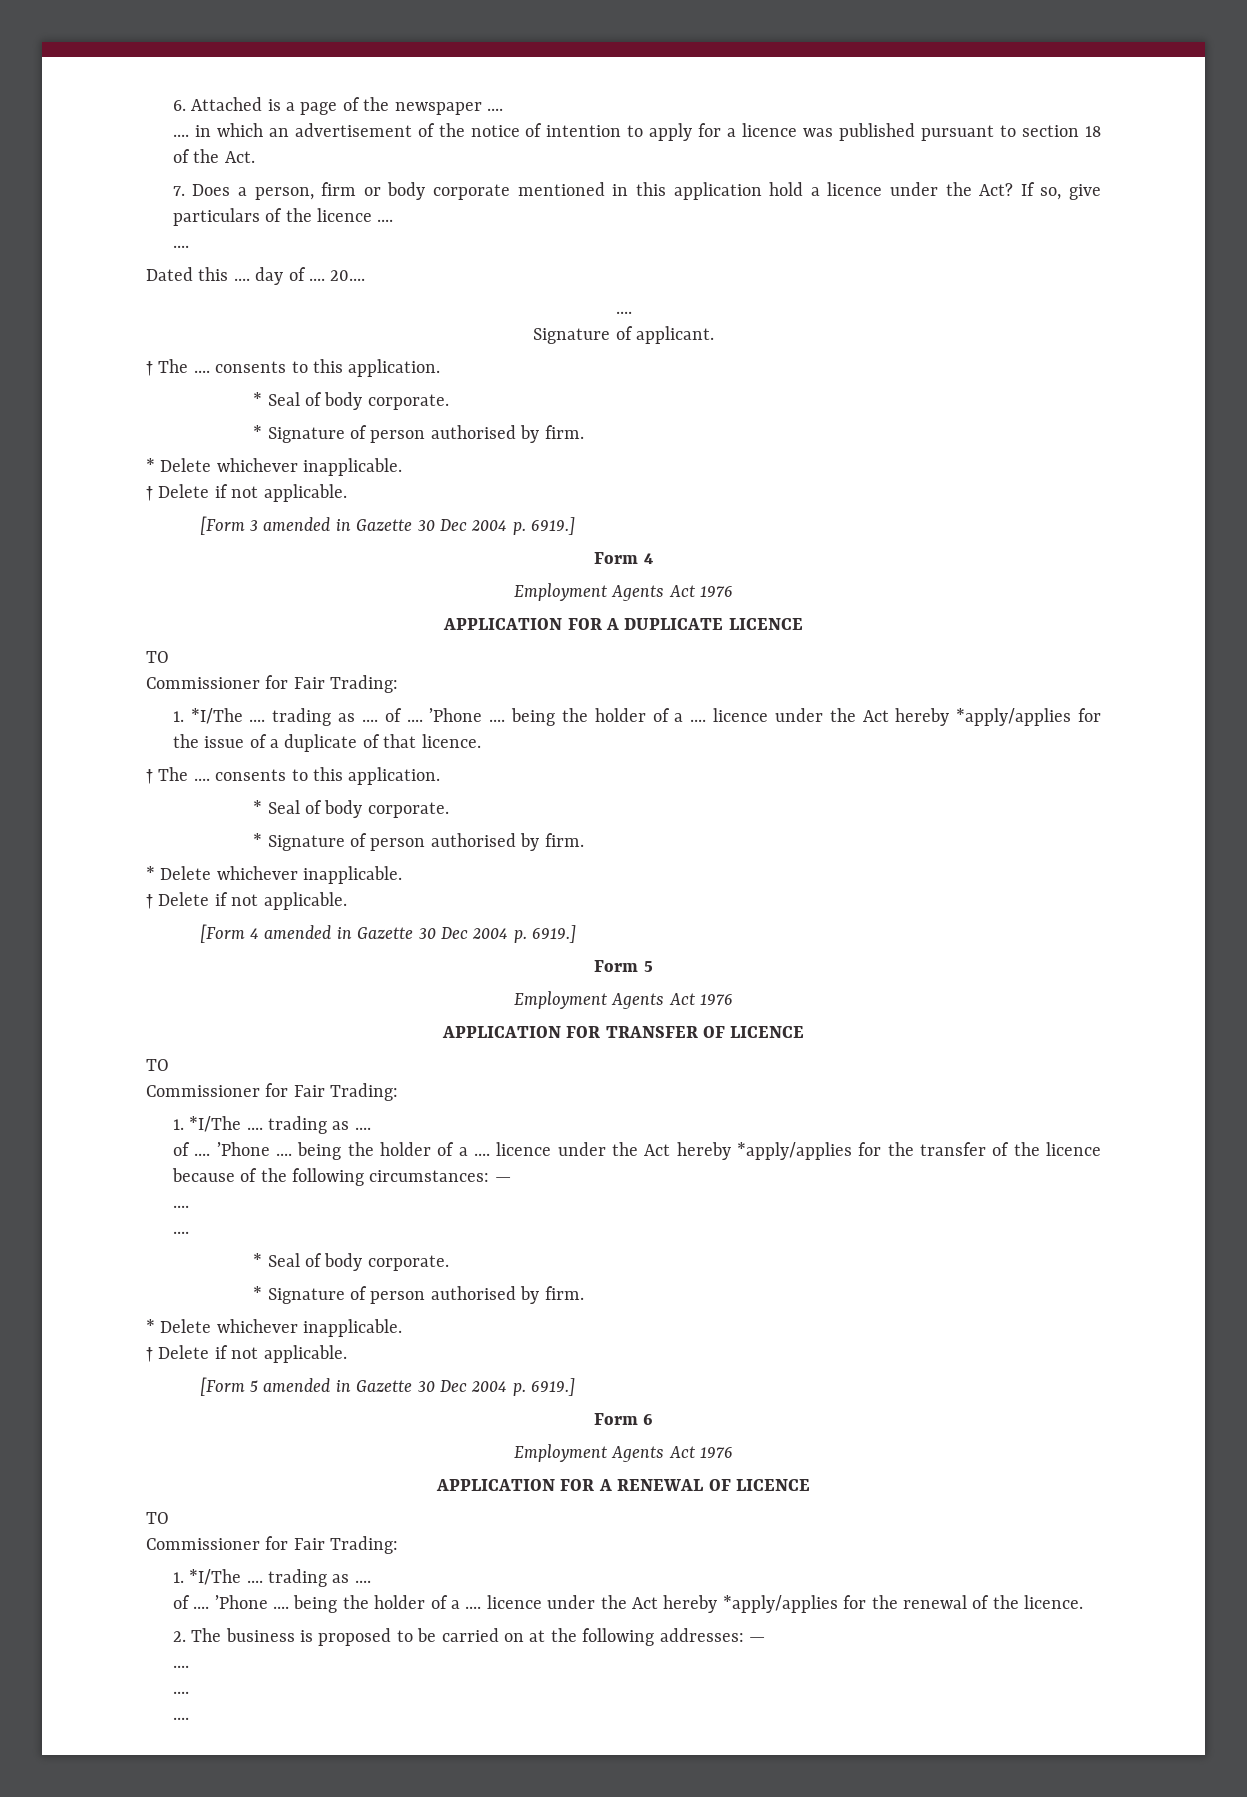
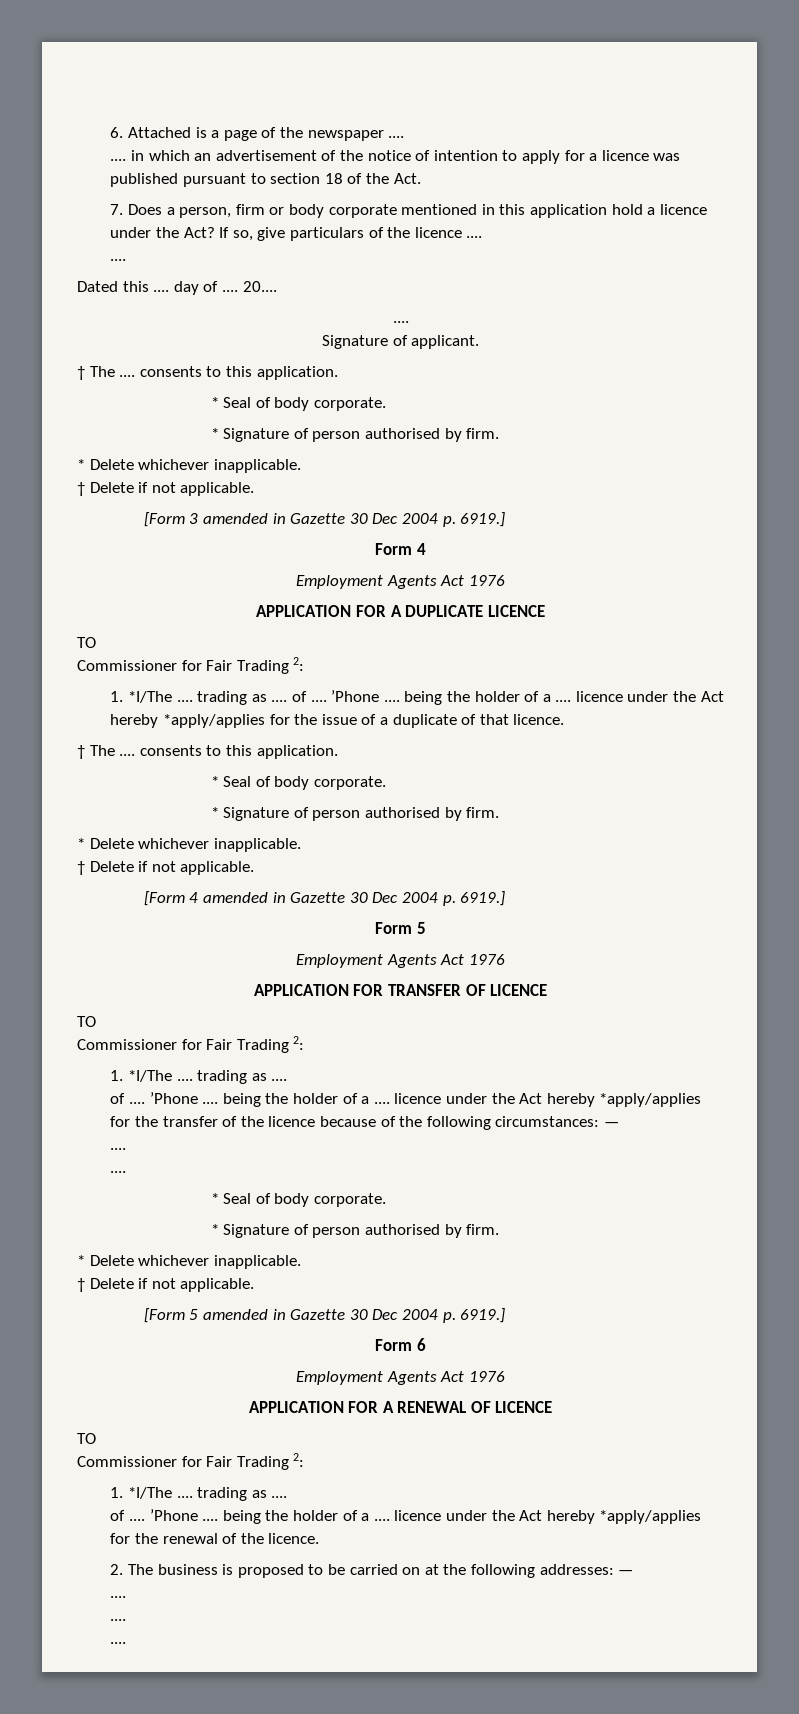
[330,675,399,693] Trading: -> [236,657,305,674] Trading 2:
[330,1083,399,1101] Trading: -> [236,1036,305,1053] Trading 2:
[330,1536,399,1554] Trading: -> [236,1453,305,1470] Trading 2:

